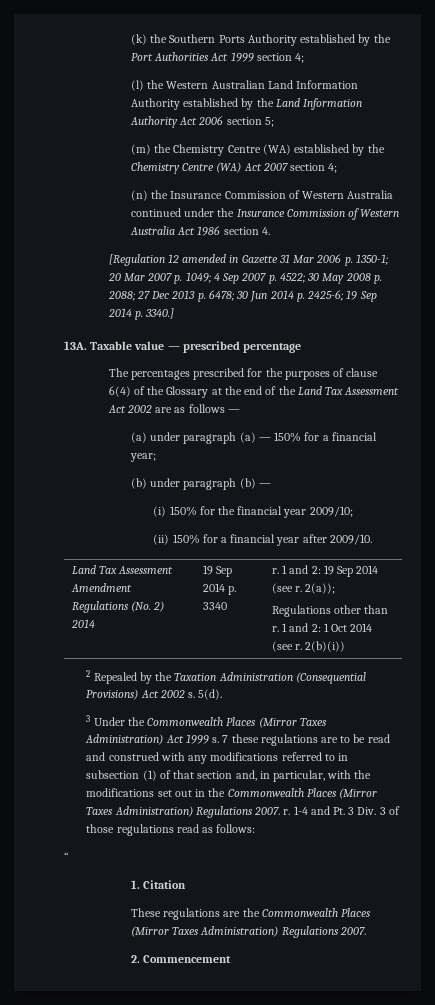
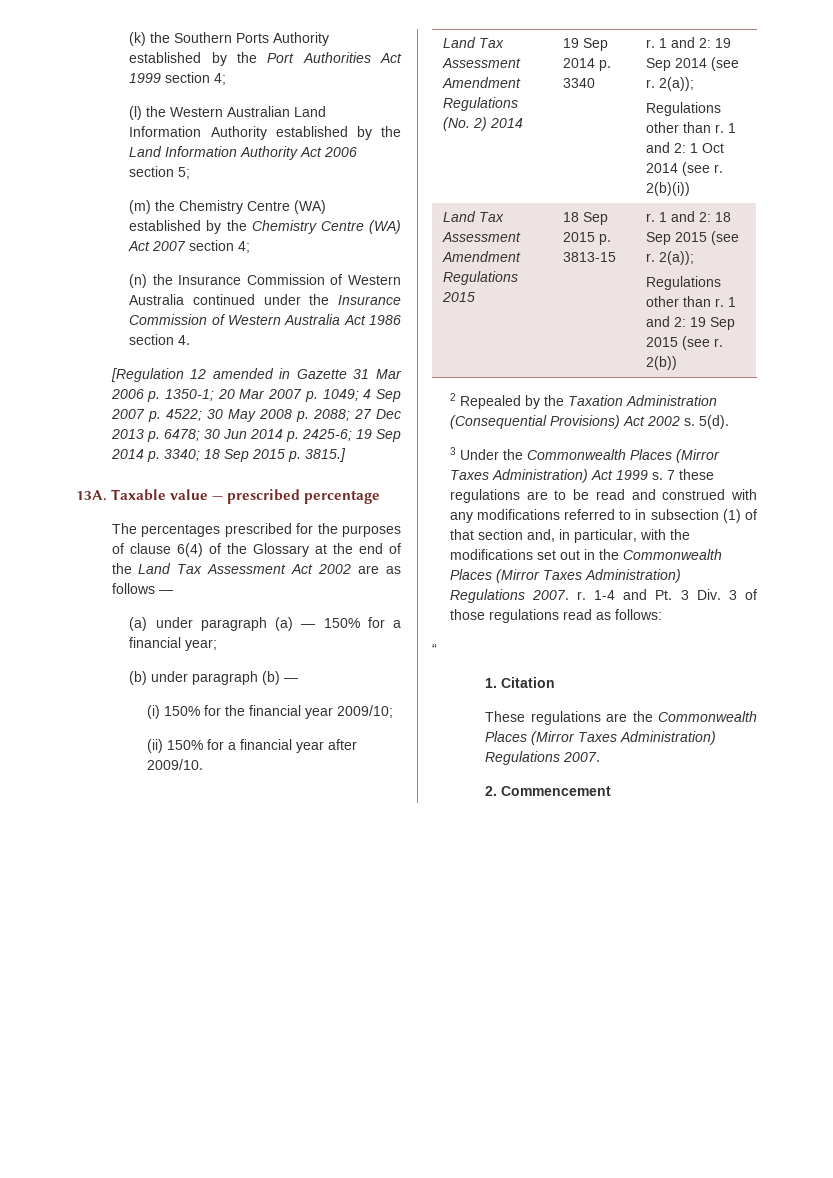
[145,308,175,319] 3340.] -> [163,448,346,462] 3340; 18 Sep 2015 p. 3815.]
(346, 646) none -> [442,211,504,222] [441,232,521,242] [441,251,521,262] [442,271,518,285] [441,292,475,302] [562,212,608,225] [562,232,611,245] [562,252,616,262] [645,211,731,222] [645,231,739,245] [645,251,694,265] [645,276,721,290] [645,296,736,307] [645,316,735,330] [645,336,723,350] [645,356,677,370] // Land Tax Assessment Amendment Regulations 2015 | 18 Sep 2015 p. 3813-15 | r. 1 and 2: 18 Sep 2015 (see r. 2(a)); // Regulations other than r. 1 and 2: 19 Sep 2015 (see r. 2(b))

